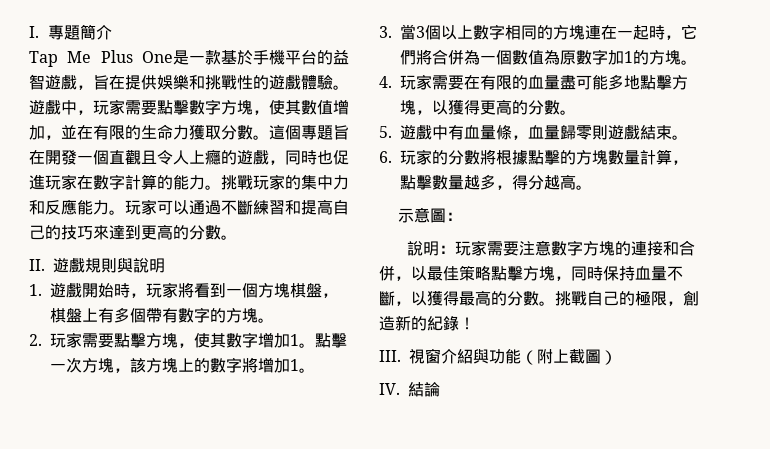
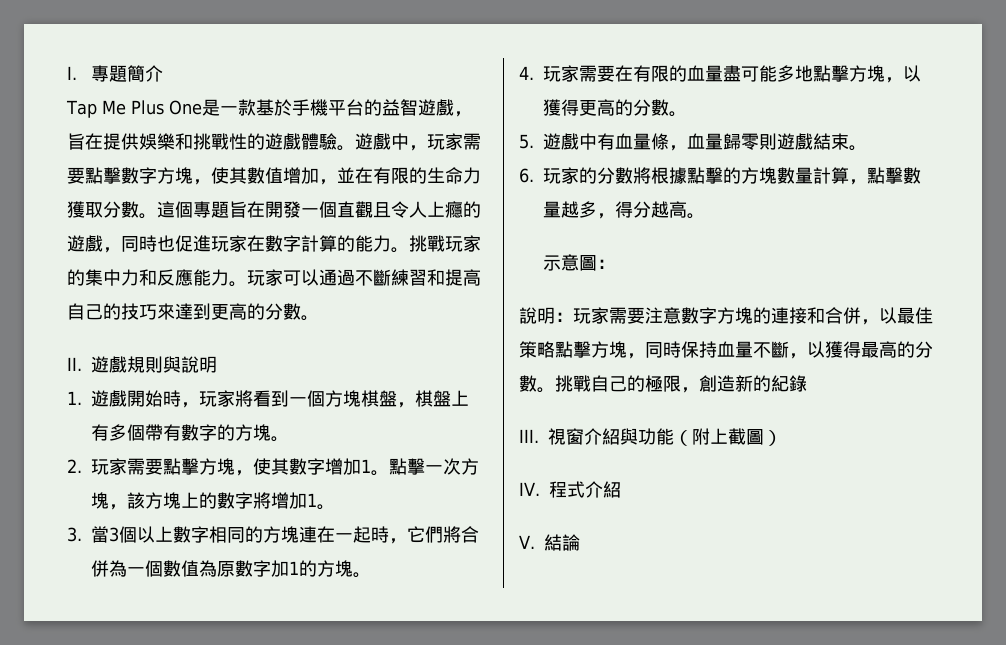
[459,317,475,330] ！ -> (807, 383) none
(400, 389) none -> [548,481,621,498] [519,535,535,549] 程式介紹 // V.

